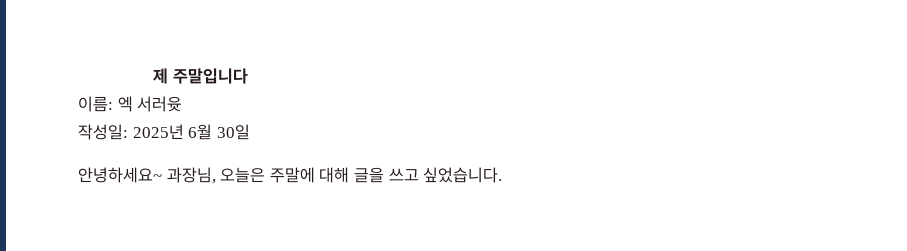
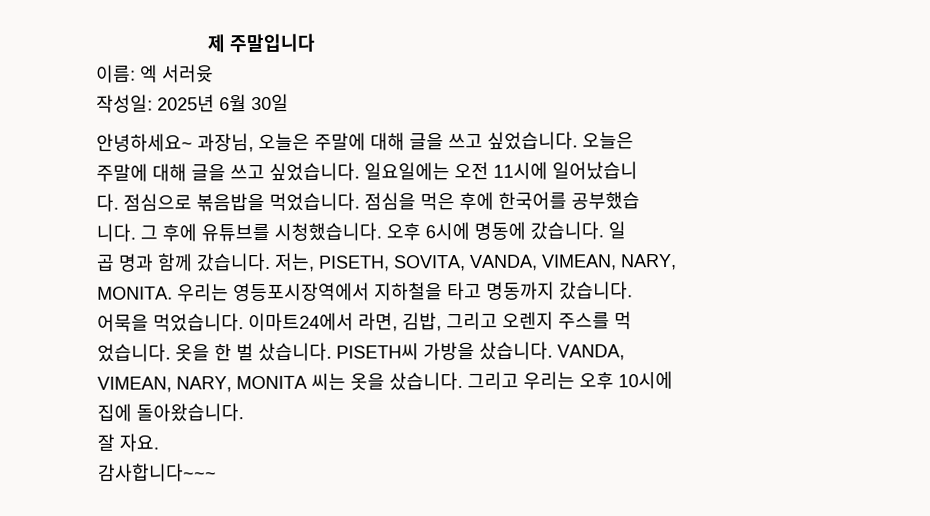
(503, 175) none -> [582,131,634,150] [96,161,638,182] [96,191,640,212] [96,221,626,242] [96,252,677,272] [97,281,633,302] [97,311,632,332] [97,341,625,362] [97,370,673,393] [97,403,244,422] [97,433,159,452] [98,463,217,482] 오늘은 // 주말에 대해 글을 쓰고 싶었습니다. 일요일에는 오전 11시에 일어났습니 // 다. 점심으로 볶음밥을 먹었습니다. 점심을 먹은 후에 한국어를 공부했습 // 니다. 그 후에 유튜브를 시청했습니다. 오후 6시에 명동에 갔습니다. 일 // 곱 명과 함께 갔습니다. 저는, PISETH, SOVITA, VANDA, VIMEAN, NARY, // MONITA. 우리는 영등포시장역에서 지하철을 타고 명동까지 갔습니다. // 어묵을 먹었습니다. 이마트24에서 라면, 김밥, 그리고 오렌지 주스를 먹 // 었습니다. 옷을 한 벌 샀습니다. PISETH씨 가방을 샀습니다. VANDA, // VIMEAN, NARY, MONITA 씨는 옷을 샀습니다. 그리고 우리는 오후 10시에 // 집에 돌아왔습니다. // 잘 자요. // 감사합니다~~~

